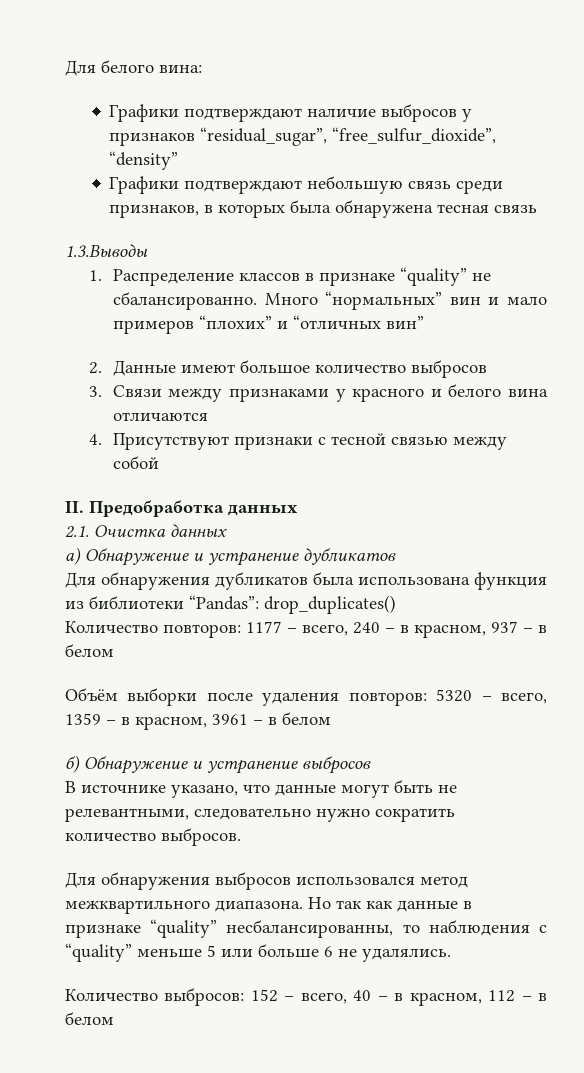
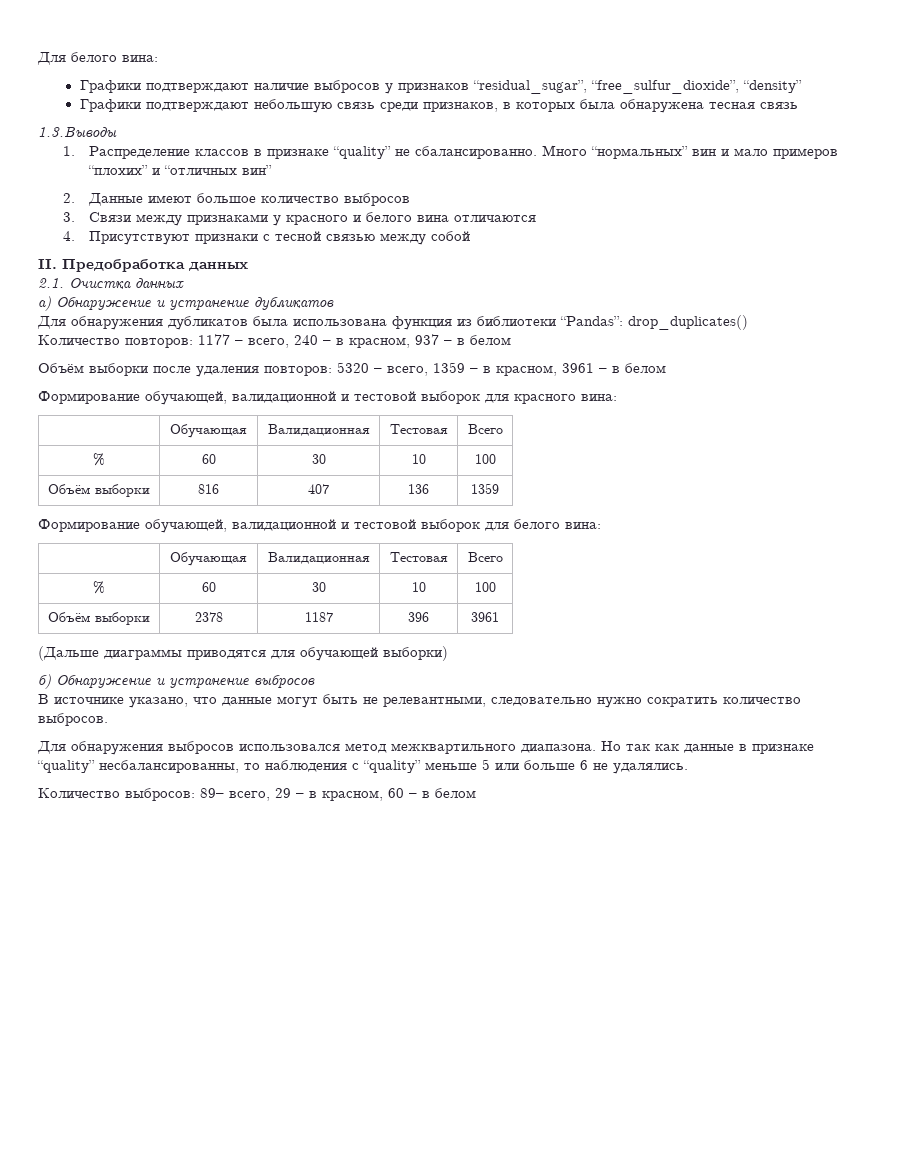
(331, 718) none -> [38,391,617,405] [170,424,247,438] [267,424,370,436] [389,424,448,434] [467,424,503,434] [93,453,105,466] [201,454,216,464] [311,454,326,464] [411,454,426,464] [474,454,496,464] [48,484,150,497] [198,484,219,494] [308,484,329,494] [408,484,429,494] [471,483,499,494] [38,519,601,533] [170,552,247,566] [267,552,370,564] [389,552,448,562] [467,552,503,562] [93,581,105,594] [201,582,216,592] [311,582,326,592] [411,582,426,592] [474,582,496,592] [48,612,150,625] [194,612,223,622] [304,612,333,622] [408,612,429,622] [471,612,499,622] [38,646,448,661] // Формирование обучающей, валидационной и тестовой выборок для красного вина: // | Обучающая | Валидационная | Тестовая | Всего // % | 60 | 30 | 10 | 100 // Объём выборки | 816 | 407 | 136 | 1359 // Формирование обучающей, валидационной и тестовой выборок для белого вина: // | Обучающая | Валидационная | Тестовая | Всего // % | 60 | 30 | 10 | 100 // Объём выборки | 2378 | 1187 | 396 | 3961 // (Дальше диаграммы приводятся для обучающей выборки)
[250,989,516,1006] 152 – всего, 40 – в красном, 112 -> [200,788,404,801] 89– всего, 29 – в красном, 60

